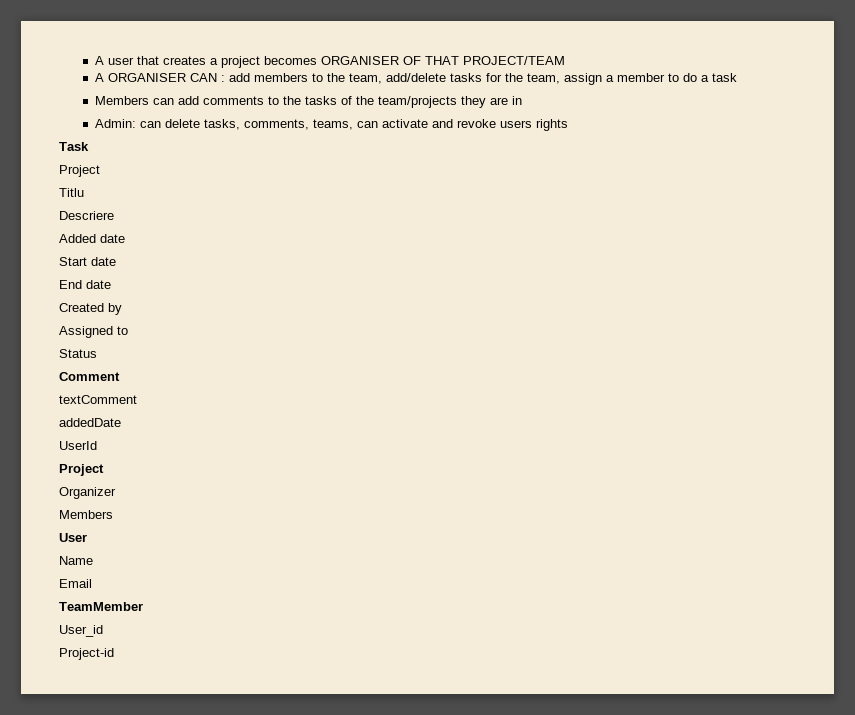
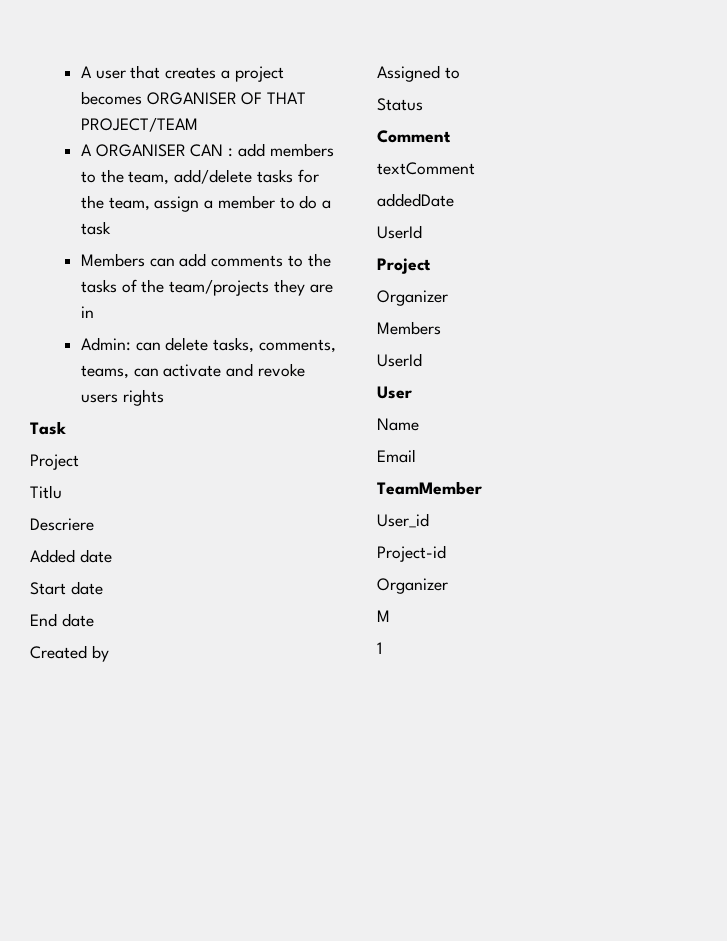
(113, 514) none -> [377,353,422,367] // UserId
(114, 654) none -> [377,578,448,594] [377,610,390,622] [377,642,382,654] // Organizer // M // 1

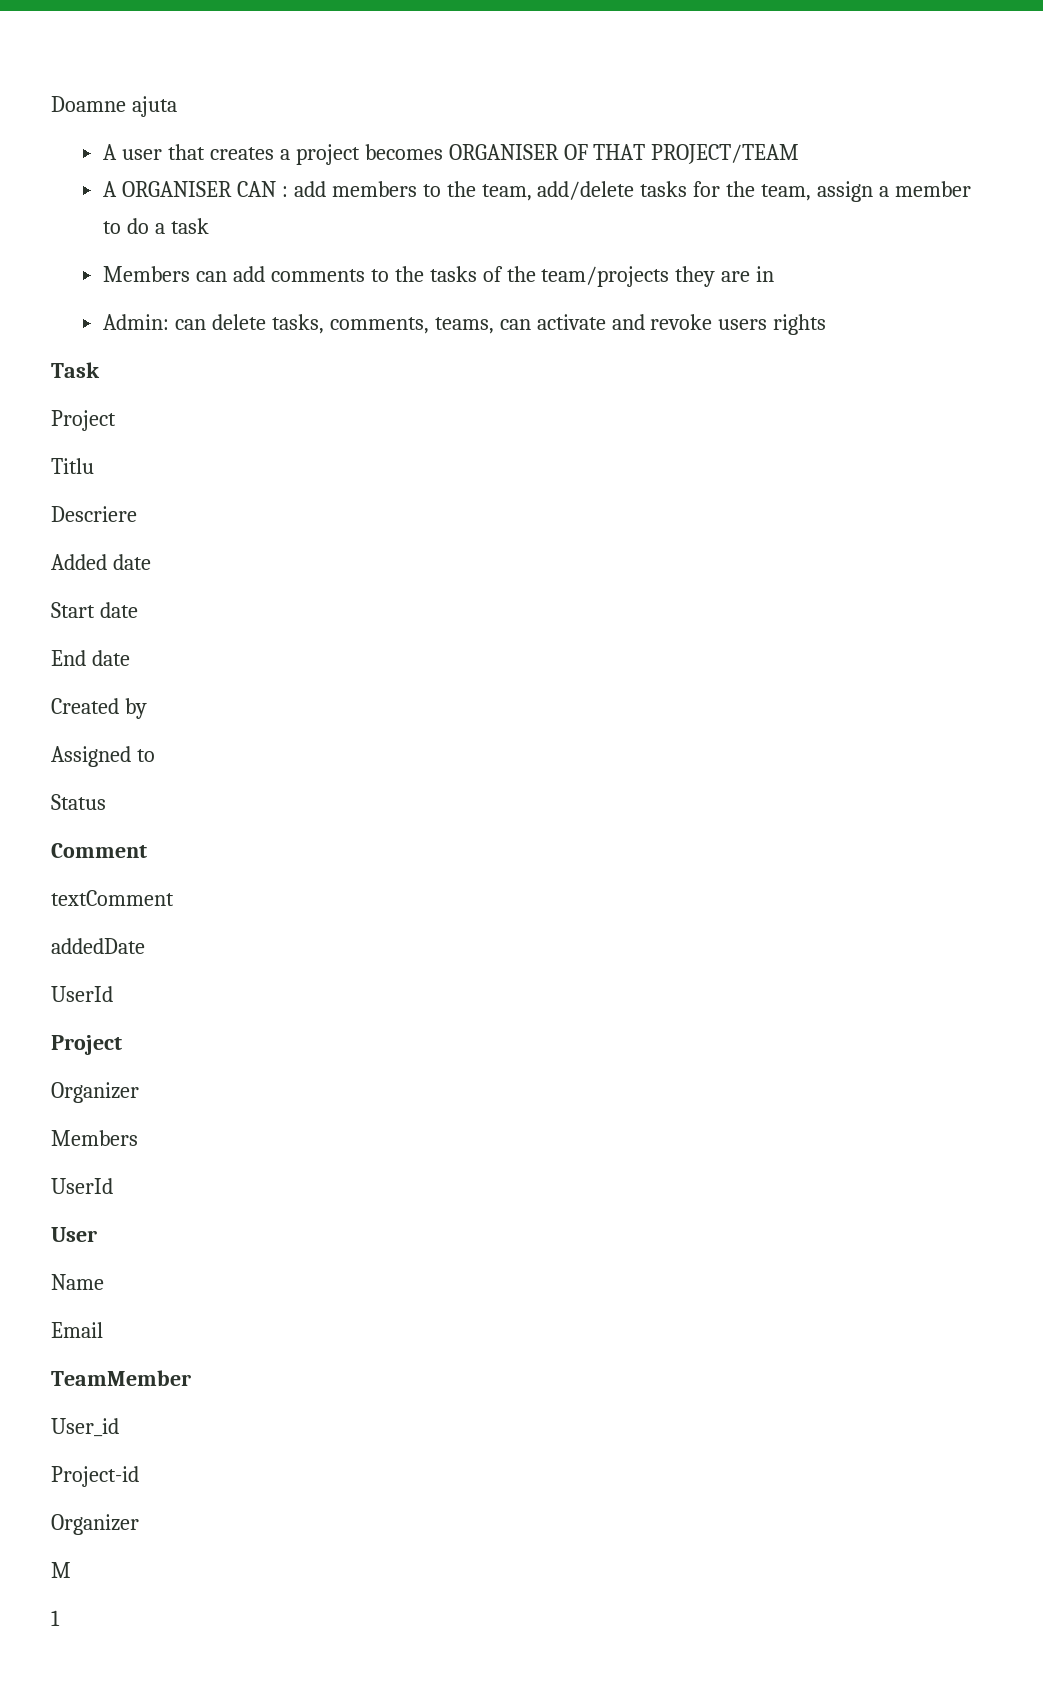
(80, 72) none -> [51,96,177,117] Doamne ajuta //

